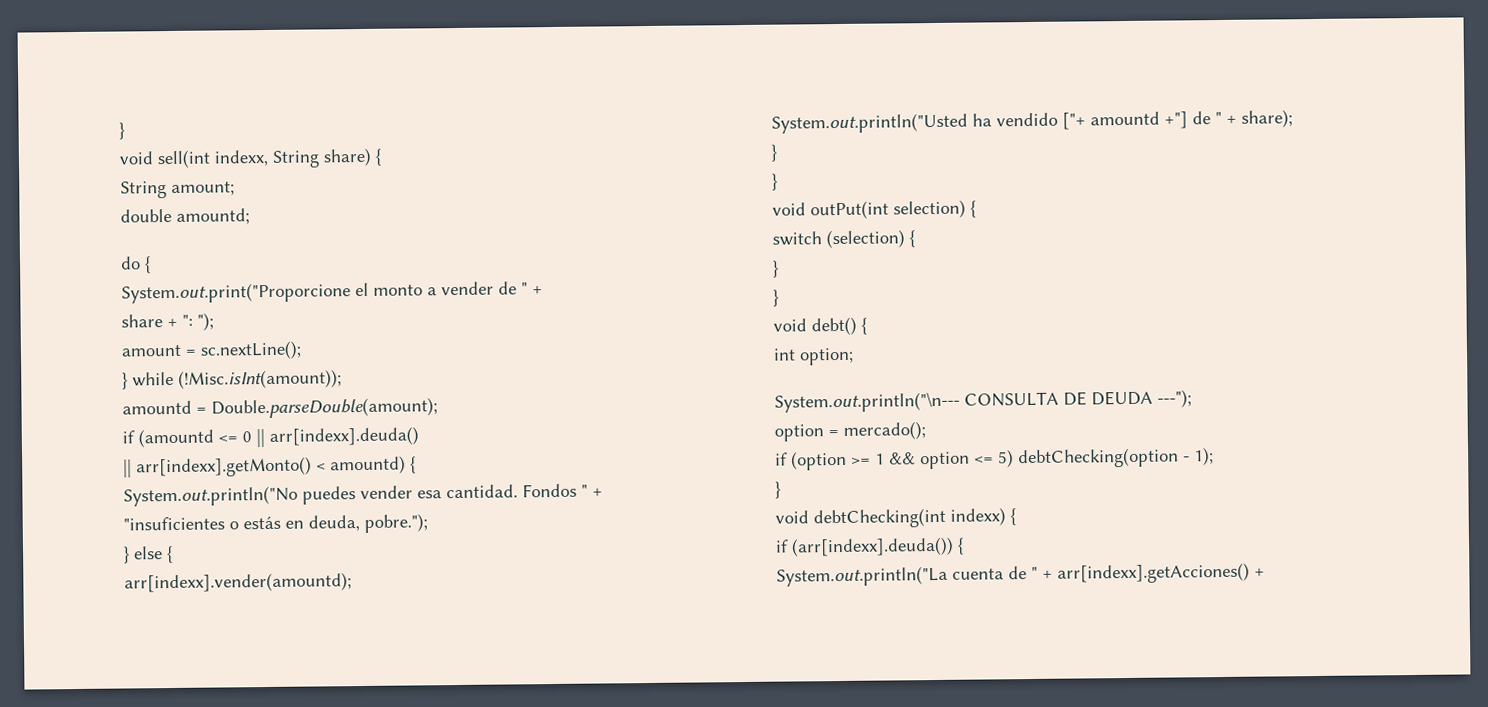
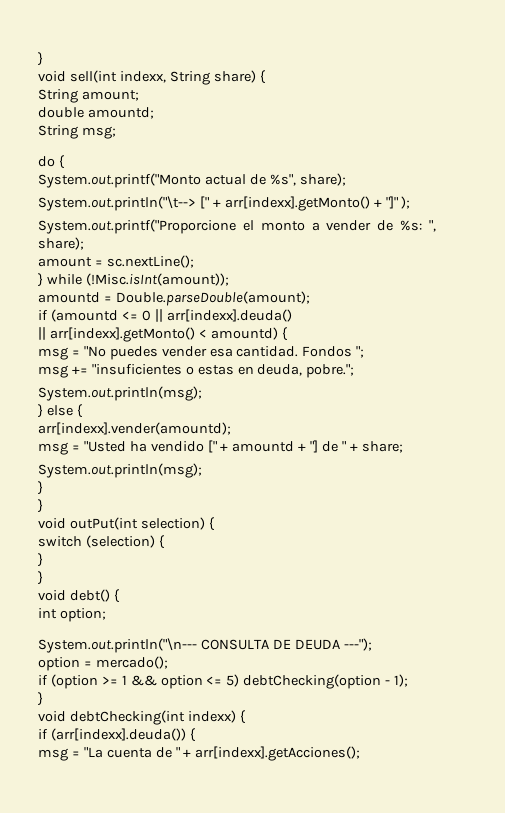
(250, 216) none -> [38,125,116,139] // String msg;
[121,282,351,304] System.out.print("Proporcione -> [38,173,346,188] [38,196,411,211] [38,219,236,234] System.out.printf("Monto actual de %s", share); // System.out.println("\t--> [" + arr[indexx].getMonto() + "]" ); // System.out.printf("Proporcione
[521,282,543,295] [121,312,214,331] " + // share + ": "); -> [400,220,437,232] [38,237,84,250] %s: ", share);
[123,485,298,507] System.out.println("No -> [38,346,106,360] msg = "No
[581,484,603,497] " + // -> [356,346,365,358] [38,365,88,378] "; // msg +=
[243,515,281,530] estás -> [197,365,234,375] estas
[364,513,428,533] pobre."); -> [306,364,355,378] [38,386,202,401] pobre."; // System.out.println(msg);
[771,109,1293,134] System.out.println("Usted ha vendido ["+ amountd +"] de " + share); -> [38,440,403,455] [38,463,202,478] msg = "Usted ha vendido [" + amountd + "] de " + share; // System.out.println(msg);
[776,565,948,587] System.out.println("La -> [38,747,103,761] msg = "La
[1057,562,1265,584] arr[indexx].getAcciones() + -> [195,746,361,761] arr[indexx].getAcciones();

